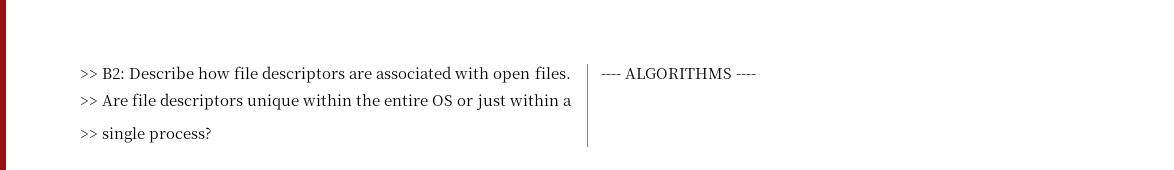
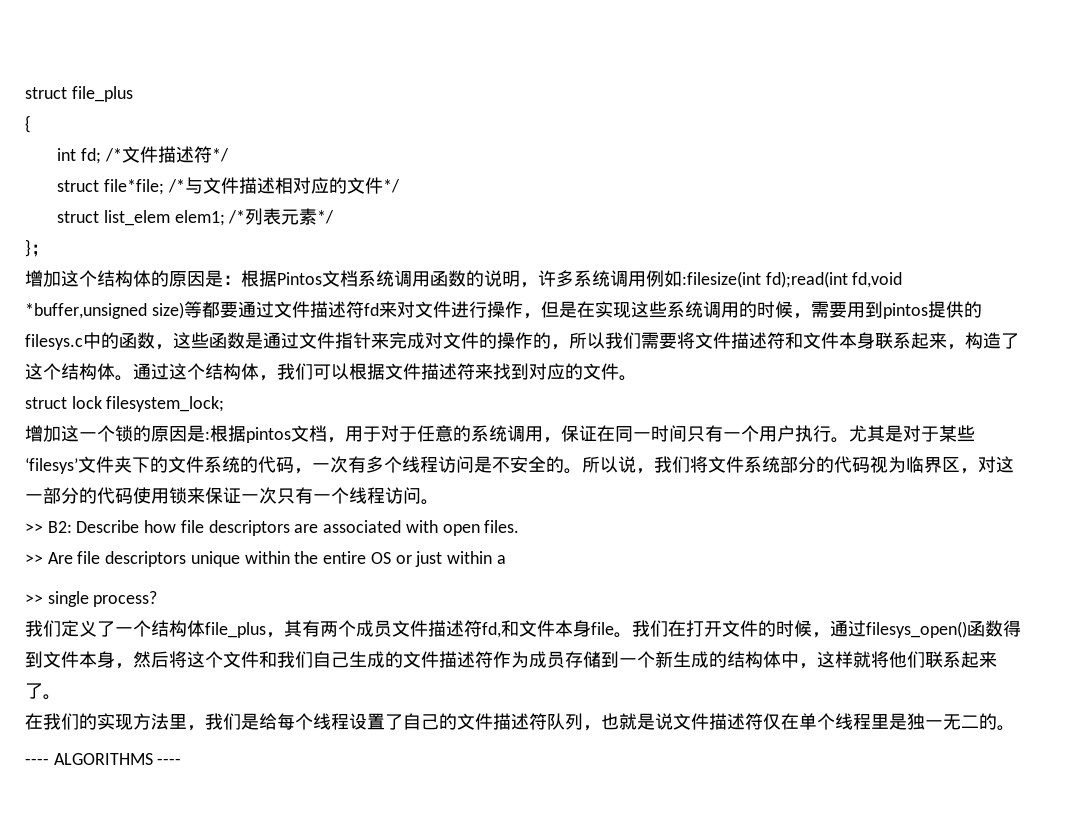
(80, 74) none -> [25,86,133,102] [25,115,31,133] [57,146,229,164] [57,177,400,195] [57,208,335,226] [25,239,49,257] [25,270,903,288] [25,301,982,319] [25,332,1019,350] [25,363,637,381] [25,396,225,412] [25,425,975,443] [25,456,1014,474] [25,487,439,505] struct file_plus // { // int fd; /*文件描述符*/ // struct file*file; /*与文件描述相对应的文件*/ // struct list_elem elem1; /*列表元素*/ // }； // 增加这个结构体的原因是：根据Pintos文档系统调用函数的说明，许多系统调用例如:filesize(int fd);read(int fd,void *buffer,unsigned size)等都要通过文件描述符fd来对文件进行操作，但是在实现这些系统调用的时候，需要用到pintos提供的filesys.c中的函数，这些函数是通过文件指针来完成对文件的操作的，所以我们需要将文件描述符和文件本身联系起来，构造了这个结构体。通过这个结构体，我们可以根据文件描述符来找到对应的文件。 // struct lock filesystem_lock; // 增加这一个锁的原因是:根据pintos文档，用于对于任意的系统调用，保证在同一时间只有一个用户执行。尤其是对于某些‘filesys’文件夹下的文件系统的代码，一次有多个线程访问是不安全的。所以说，我们将文件系统部分的代码视为临界区，对这一部分的代码使用锁来保证一次只有一个线程访问。 //
(212, 135) none -> [25,620,1021,638] [25,651,997,669] [25,683,61,700] [25,713,1015,731] // 我们定义了一个结构体file_plus，其有两个成员文件描述符fd,和文件本身file。我们在打开文件的时候，通过filesys_open()函数得到文件本身，然后将这个文件和我们自己生成的文件描述符作为成员存储到一个新生成的结构体中，这样就将他们联系起来了。 // 在我们的实现方法里，我们是给每个线程设置了自己的文件描述符队列，也就是说文件描述符仅在单个线程里是独一无二的。

